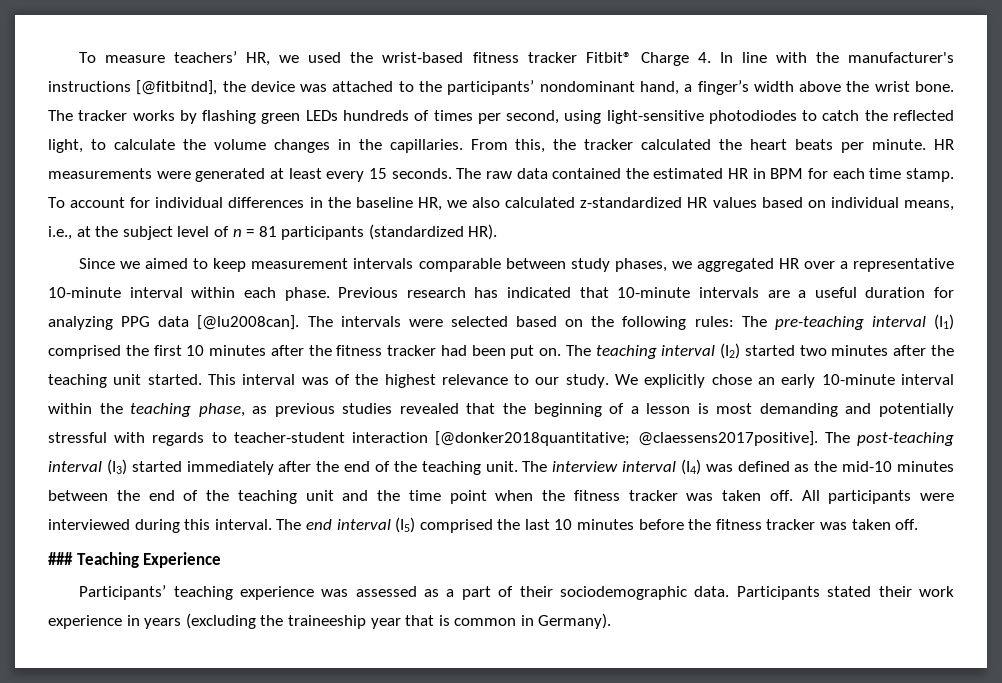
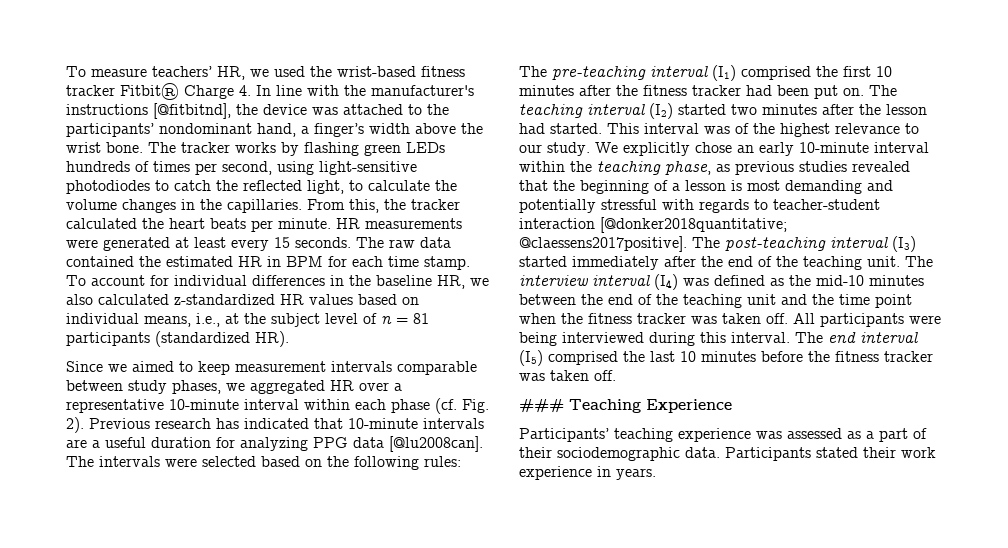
[284,287,330,301] phase. -> [391,398,489,414] [66,417,84,433] phase (cf. Fig. 2).
[48,374,142,388] teaching unit -> [886,104,927,115] [519,123,545,134] lesson had
(954, 497) none -> [519,332,557,346] being
[144,613,612,629] years (excluding the traineeship year that is common in Germany). -> [616,468,656,480] years.

